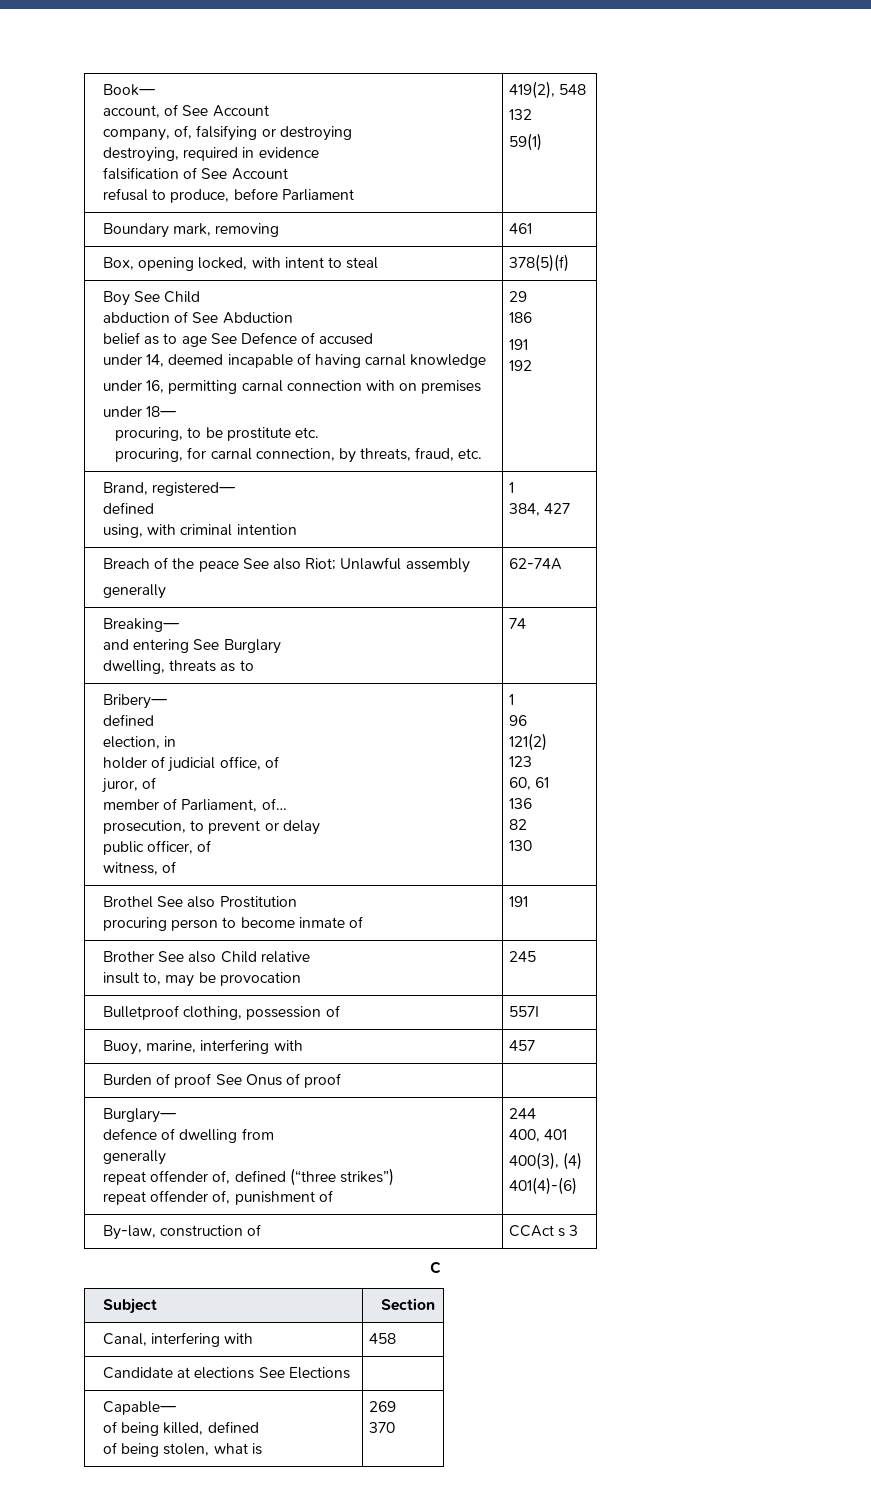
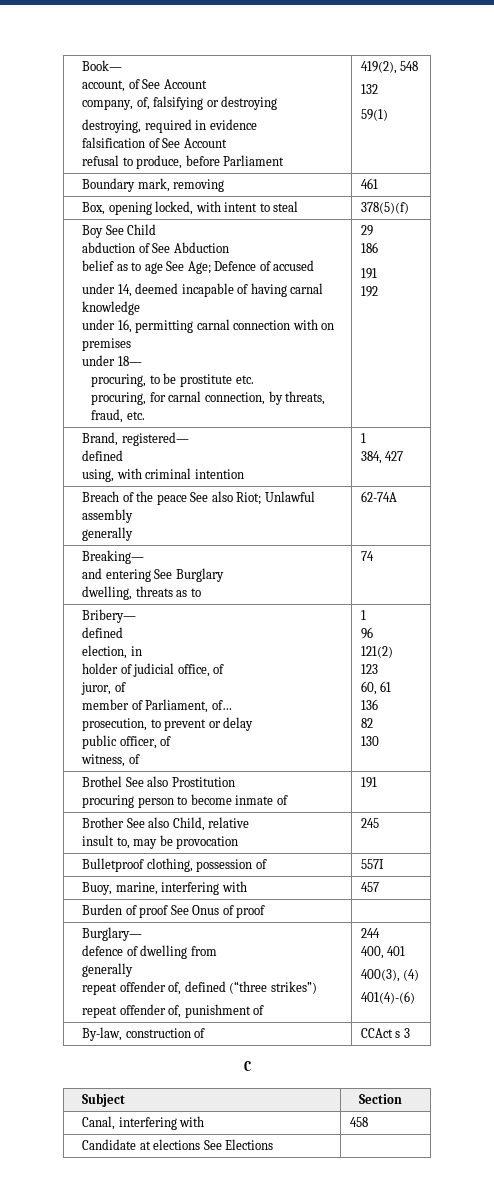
(237, 338) none -> [187,261,211,274] Age;
[220,951,257,963] Child -> [172,817,205,831] Child,
[103,1401,177,1415] [103,1421,259,1436] [103,1442,262,1457] [368,1401,396,1412] [368,1422,395,1433] // Capable— // of being killed, defined // of being stolen, what is | 269 // 370 -> (274, 1144) none

